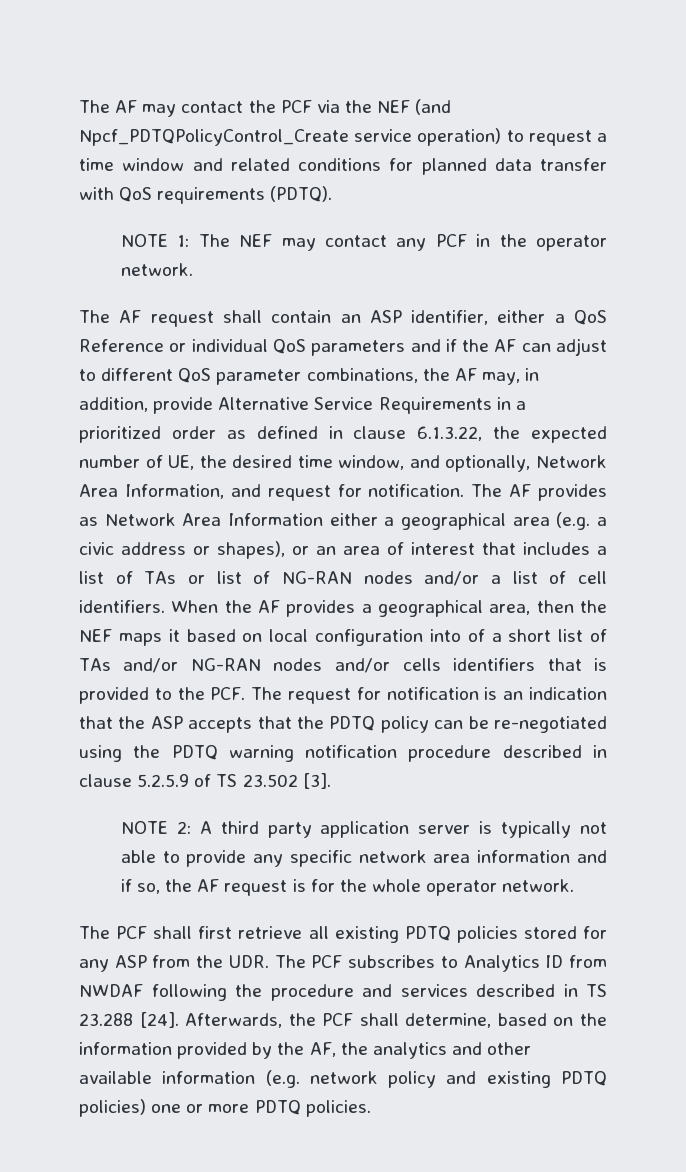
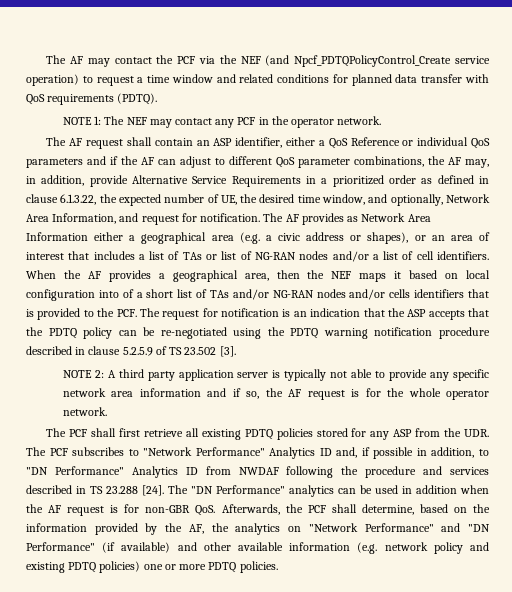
(458, 962) none -> [143,447,490,459] [26,466,124,475] "Network Performance" Analytics ID and, if possible in addition, to "DN Performance"
(179, 1020) none -> [168,485,489,497] [26,504,216,516] The "DN Performance" analytics can be used in addition when the AF request is for non-GBR QoS.
(447, 1050) none -> [288,523,491,532] [26,542,171,553] on "Network Performance" and "DN Performance" (if available)

